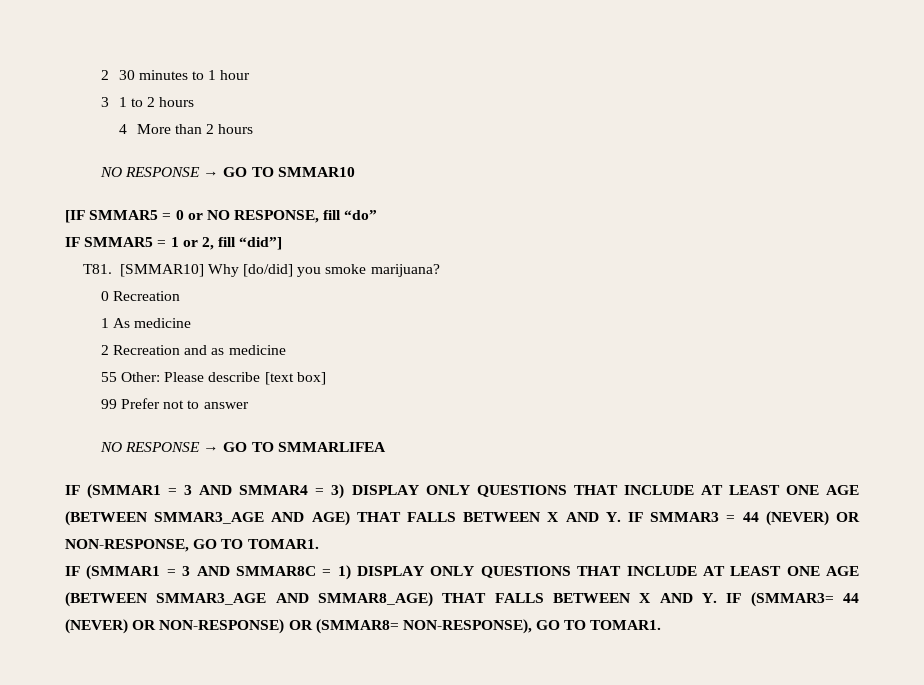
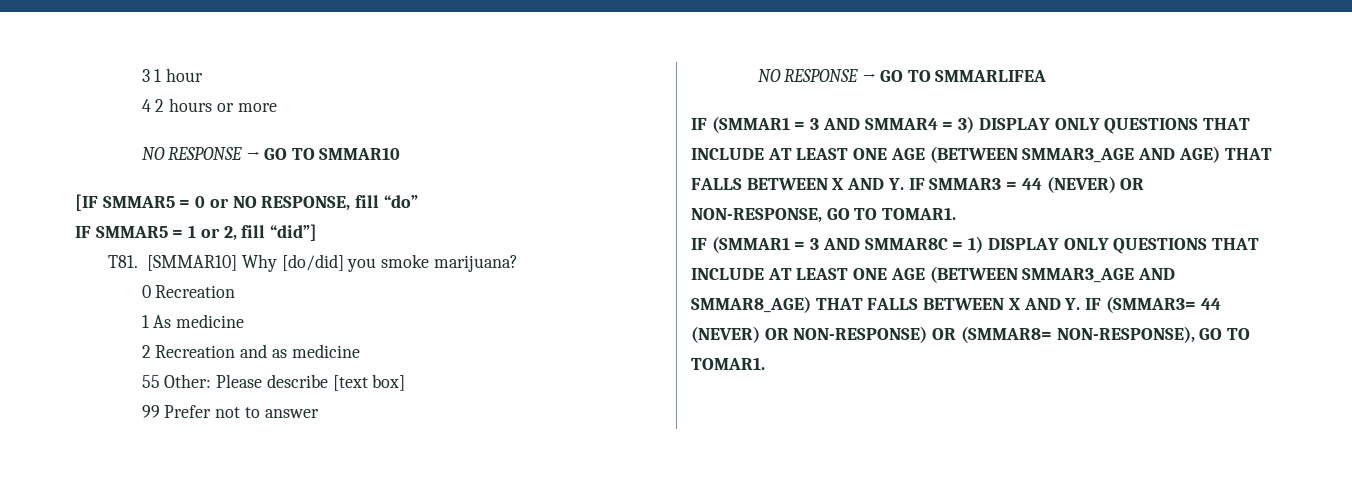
[100,70,205,80] 2 30 minutes to -> [141,69,150,82] 3
[100,97,195,107] [118,124,254,134] 3 1 to 2 hours // 4 More than 2 hours -> [141,98,277,112] 4 2 hours or more

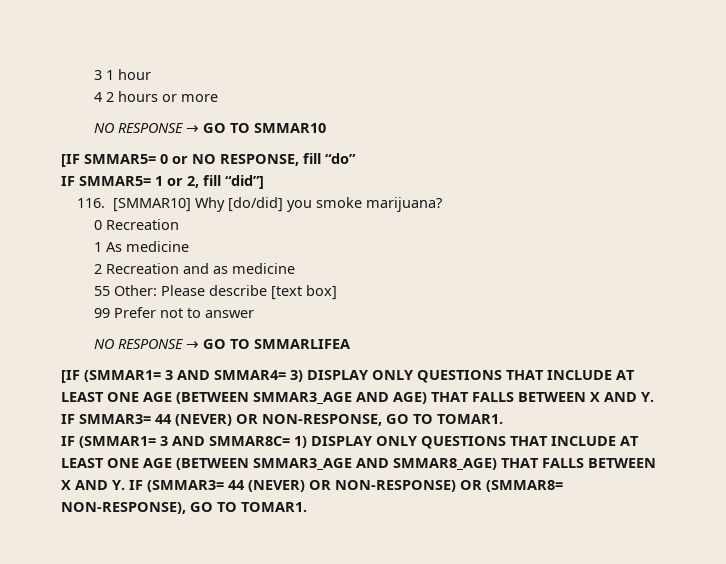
[102,196,191,208] SMMAR5 = -> [84,154,156,164] SMMAR5=
[95,226,184,238] SMMAR5 = -> [79,176,151,186] SMMAR5=
[108,255,139,268] T81. -> [77,198,106,208] 116.
[691,116,954,133] IF (SMMAR1 = 3 AND SMMAR4 = -> [61,370,286,383] [IF (SMMAR1= 3 AND SMMAR4=
[929,178,1018,190] SMMAR3 = -> [79,414,151,424] SMMAR3=
[711,236,964,253] (SMMAR1 = 3 AND SMMAR8C = -> [79,436,290,448] (SMMAR1= 3 AND SMMAR8C=

